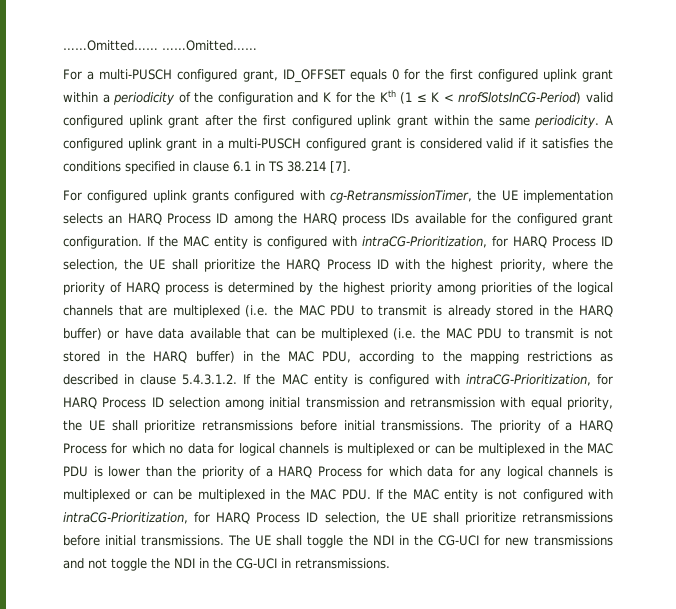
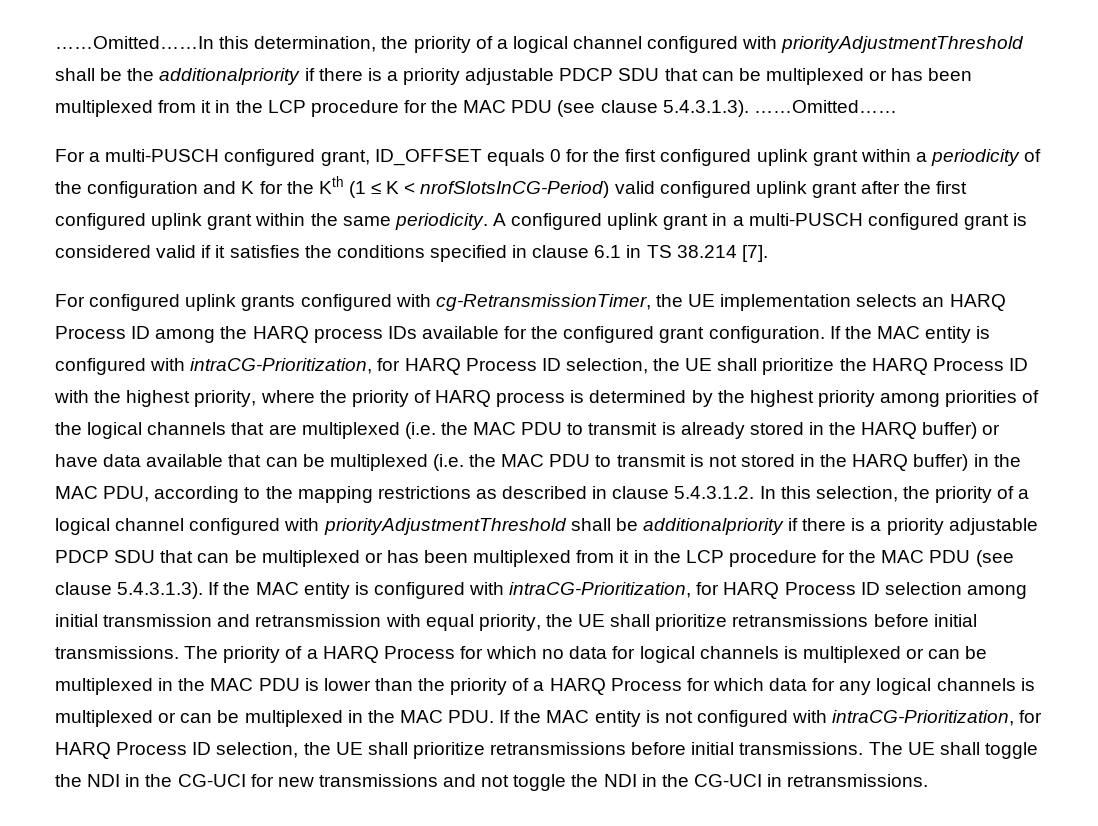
[63,40,158,51] ……Omitted…… -> [55,36,1025,53] [55,68,973,85] [55,100,749,117] ……Omitted……In this determination, the priority of a logical channel configured with priorityAdjustmentThreshold shall be the additionalpriority if there is a priority adjustable PDCP SDU that can be multiplexed or has been multiplexed from it in the LCP procedure for the MAC PDU (see clause 5.4.3.1.3).
(238, 379) none -> [759,486,1030,503] [55,518,1038,535] [55,550,1014,567] [55,582,204,599] In this selection, the priority of a logical channel configured with priorityAdjustmentThreshold shall be additionalpriority if there is a priority adjustable PDCP SDU that can be multiplexed or has been multiplexed from it in the LCP procedure for the MAC PDU (see clause 5.4.3.1.3).

